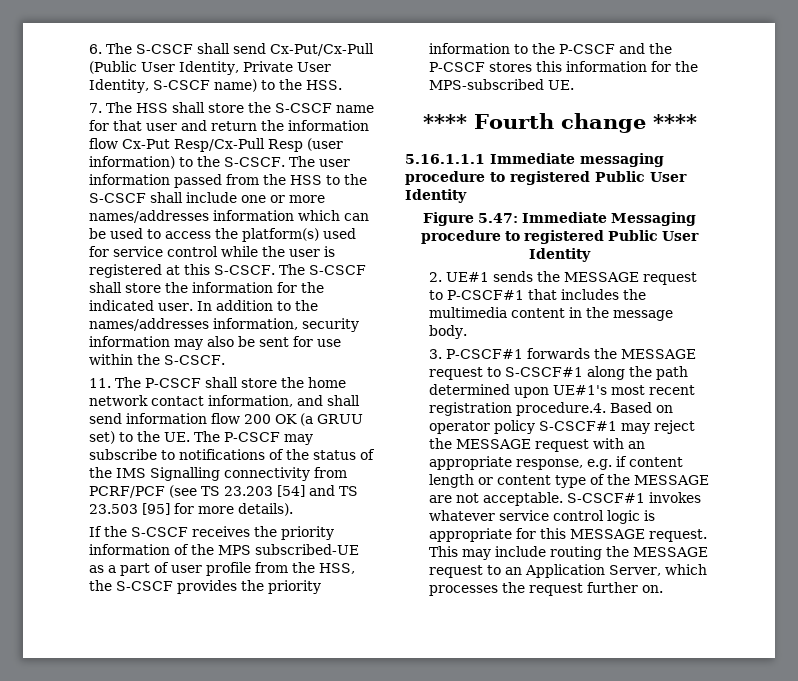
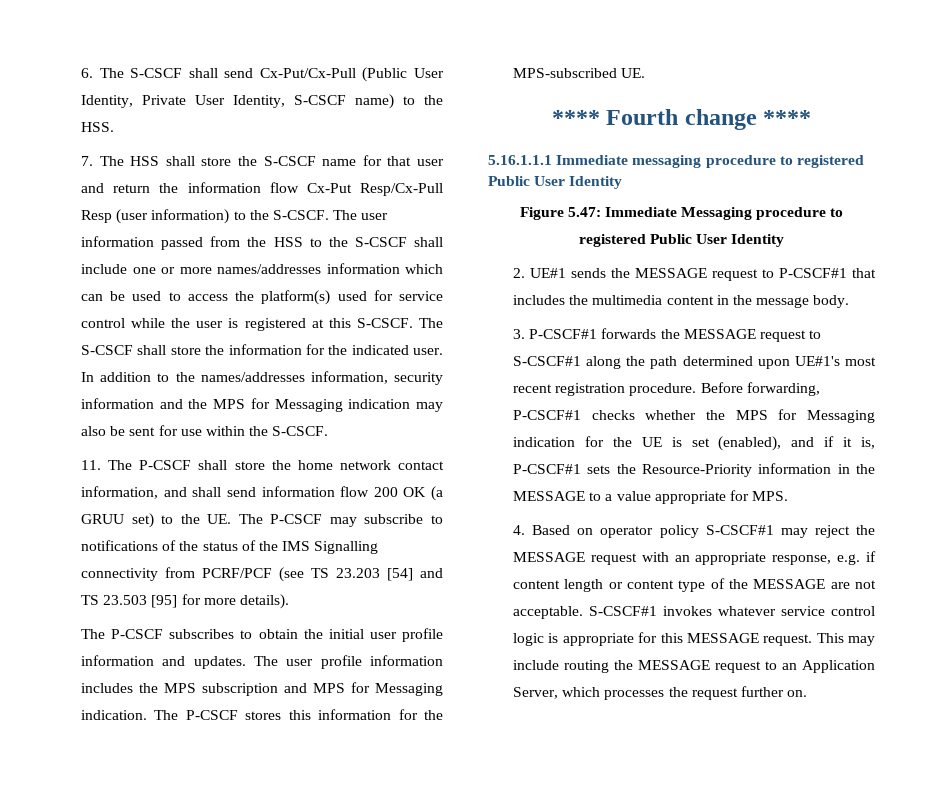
(170, 341) none -> [159,398,411,412] and the MPS for Messaging indication
[88,526,334,540] [88,544,359,555] [88,562,355,576] [88,580,321,594] [428,43,672,54] If the S-CSCF receives the priority information of the MPS subscribed-UE as a part of user profile from the HSS, the S-CSCF provides the priority information to the P-CSCF and the -> [81,628,443,642] [81,655,443,669] [81,682,443,696] [81,710,179,720] The P-CSCF subscribes to obtain the initial user profile information and updates. The user profile information includes the MPS subscription and MPS for Messaging indication. The
[515,402,606,416] procedure.4. -> [629,382,820,396] [513,409,875,423] [513,436,876,451] [513,463,875,477] [513,490,789,504] [513,525,526,535] procedure. Before forwarding, P-CSCF#1 checks whether the MPS for Messaging indication for the UE is set (enabled), and if it is, P-CSCF#1 sets the Resource-Priority information in the MESSAGE to a value appropriate for MPS. // 4.

